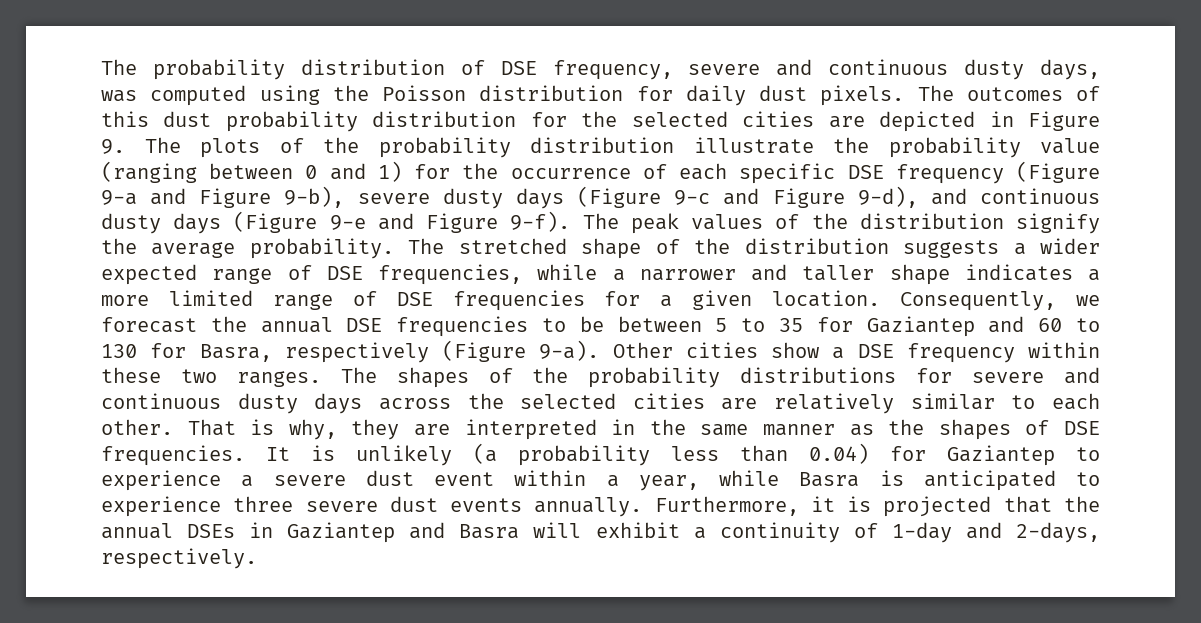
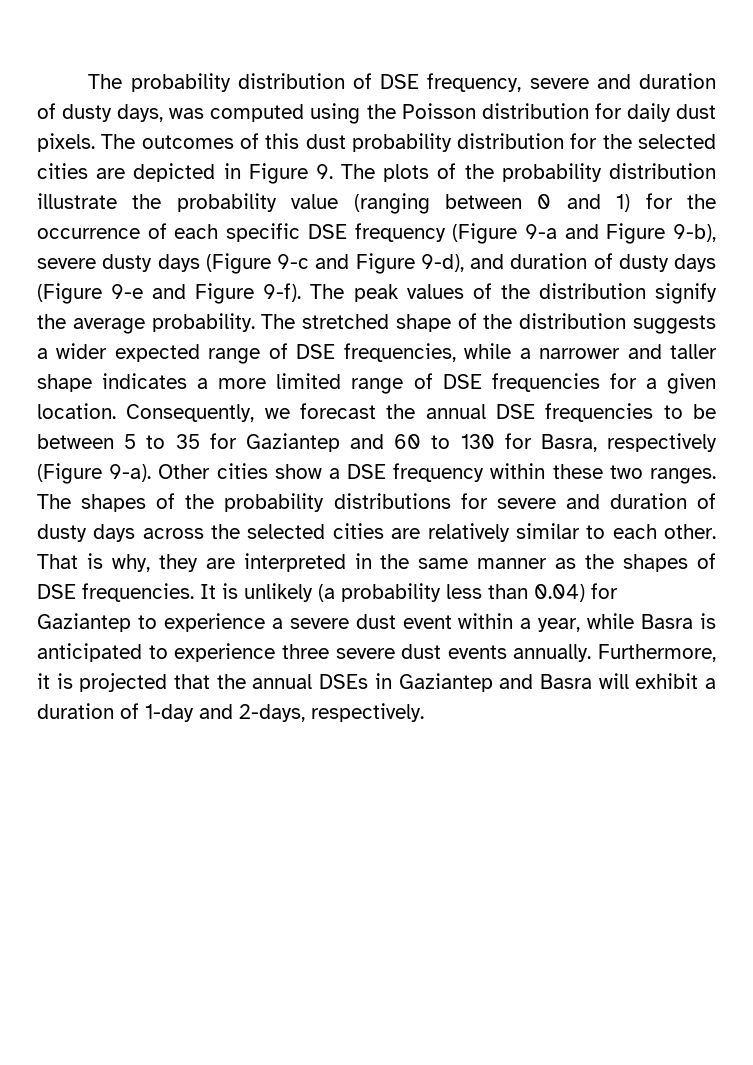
[828,59,949,75] continuous -> [639,73,716,89] [37,103,56,119] duration of
[980,188,1101,204] continuous -> [510,253,613,269] duration of
[101,393,221,409] continuous -> [609,493,717,509] duration of
[719,522,840,543] continuity -> [37,703,114,719] duration

